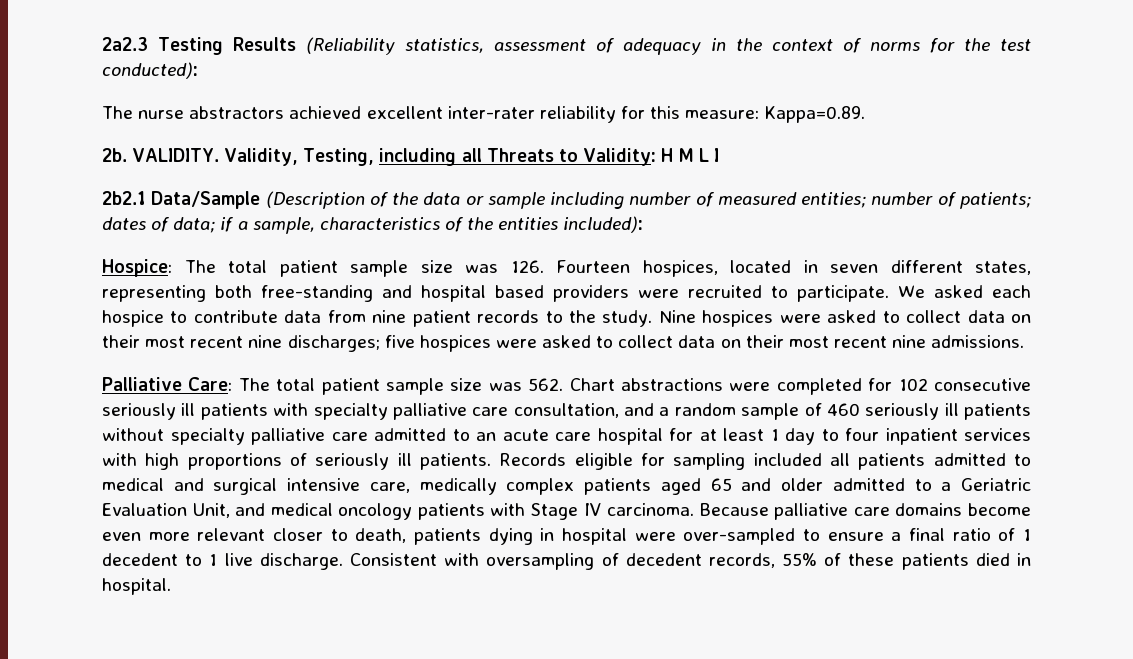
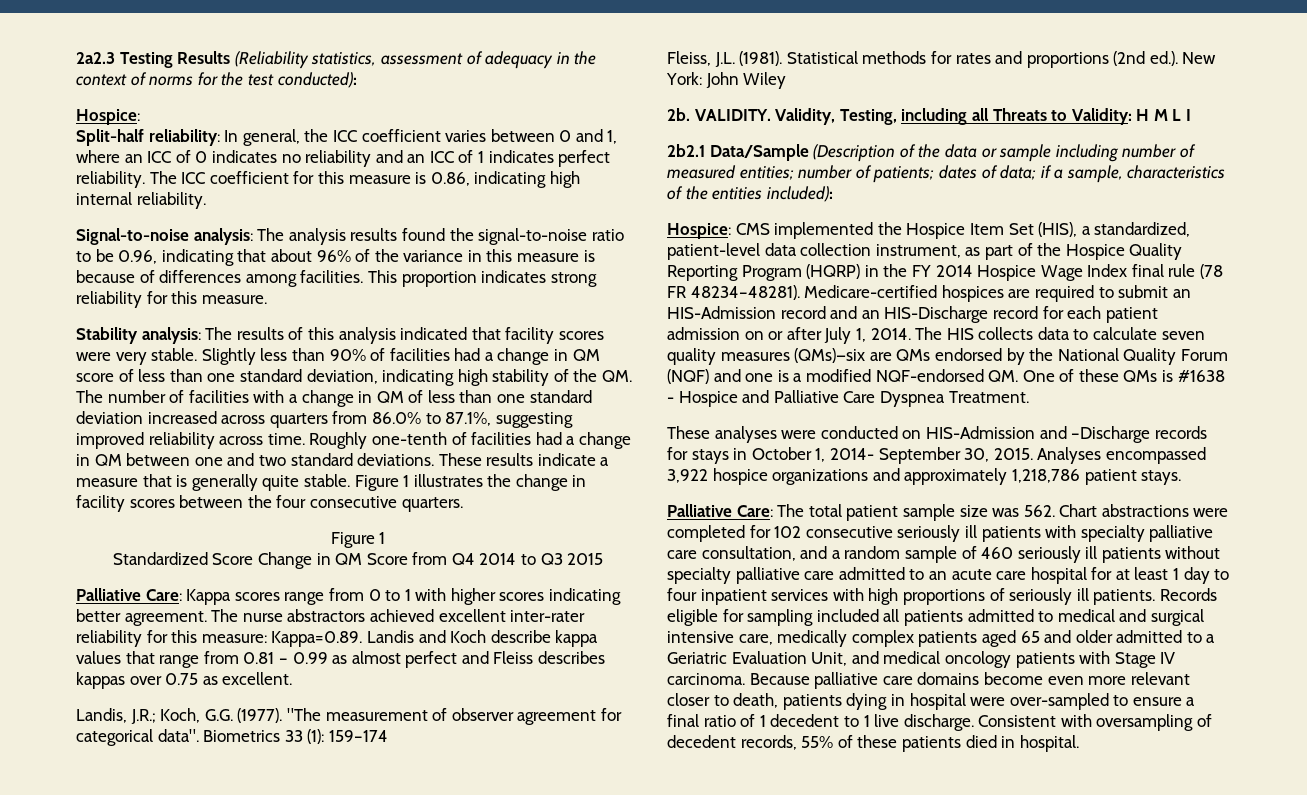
(198, 70) none -> [76,109,140,125] [76,129,618,146] [76,150,611,167] [76,171,580,188] [76,192,206,209] [76,228,624,245] [76,249,595,266] [76,270,597,287] [76,291,267,308] [76,327,604,344] [76,348,600,365] [76,369,633,386] [76,390,592,407] [76,411,573,428] [76,432,631,449] [76,453,610,466] [76,474,587,491] [76,495,463,512] [330,532,386,548] [112,552,604,569] [76,588,622,605] [76,609,207,626] Hospice: // Split-half reliability: In general, the ICC coefficient varies between 0 and 1, where an ICC of 0 indicates no reliability and an ICC of 1 indicates perfect reliability. The ICC coefficient for this measure is 0.86, indicating high internal reliability. // Signal-to-noise analysis: The analysis results found the signal-to-noise ratio to be 0.96, indicating that about 96% of the variance in this measure is because of differences among facilities. This proportion indicates strong reliability for this measure. // Stability analysis: The results of this analysis indicated that facility scores were very stable. Slightly less than 90% of facilities had a change in QM score of less than one standard deviation, indicating high stability of the QM. The number of facilities with a change in QM of less than one standard deviation increased across quarters from 86.0% to 87.1%, suggesting improved reliability across time. Roughly one-tenth of facilities had a change in QM between one and two standard deviations. These results indicate a measure that is generally quite stable. Figure 1 illustrates the change in facility scores between the four consecutive quarters. // Figure 1 // Standardized Score Change in QM Score from Q4 2014 to Q3 2015 // Palliative Care: Kappa scores range from 0 to 1 with higher scores indicating better agreement.
(866, 114) none -> [366,630,599,647] [76,651,606,668] [76,672,293,689] [76,708,622,725] [76,729,388,746] [667,51,1217,68] [666,72,787,89] Landis and Koch describe kappa values that range from 0.81 – 0.99 as almost perfect and Fleiss describes kappas over 0.75 as excellent. // Landis, J.R.; Koch, G.G. (1977). "The measurement of observer agreement for categorical data". Biometrics 33 (1): 159–174 // Fleiss, J.L. (1981). Statistical methods for rates and proportions (2nd ed.). New York: John Wiley
[184,260,1031,277] [102,285,1031,302] [102,310,1032,327] [102,335,1025,352] The total patient sample size was 126. Fourteen hospices, located in seven different states, representing both free-standing and hospital based providers were recruited to participate. We asked each hospice to contribute data from nine patient records to the study. Nine hospices were asked to collect data on their most recent nine discharges; five hospices were asked to collect data on their most recent nine admissions. -> [735,222,1191,239] [667,243,1183,260] [667,264,1224,281] [667,285,1191,302] [667,306,1158,323] [667,327,1205,344] [667,348,1228,365] [667,369,1225,384] [667,390,1029,407] [667,426,1207,443] [667,447,1206,464] [667,468,1182,485] CMS implemented the Hospice Item Set (HIS), a standardized, patient-level data collection instrument, as part of the Hospice Quality Reporting Program (HQRP) in the FY 2014 Hospice Wage Index final rule (78 FR 48234–48281). Medicare-certified hospices are required to submit an HIS-Admission record and an HIS-Discharge record for each patient admission on or after July 1, 2014. The HIS collects data to calculate seven quality measures (QMs)—six are QMs endorsed by the National Quality Forum (NQF) and one is a modified NQF-endorsed QM. One of these QMs is #1638 - Hospice and Palliative Care Dyspnea Treatment. // These analyses were conducted on HIS-Admission and –Discharge records for stays in October 1, 2014- September 30, 2015. Analyses encompassed 3,922 hospice organizations and approximately 1,218,786 patient stays.

